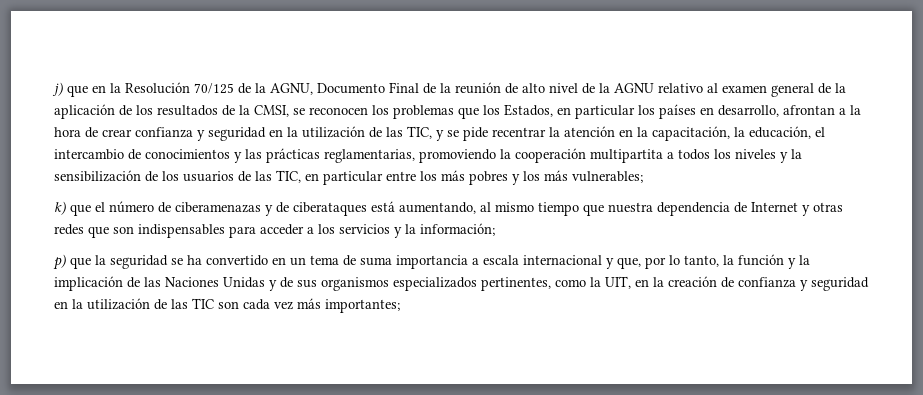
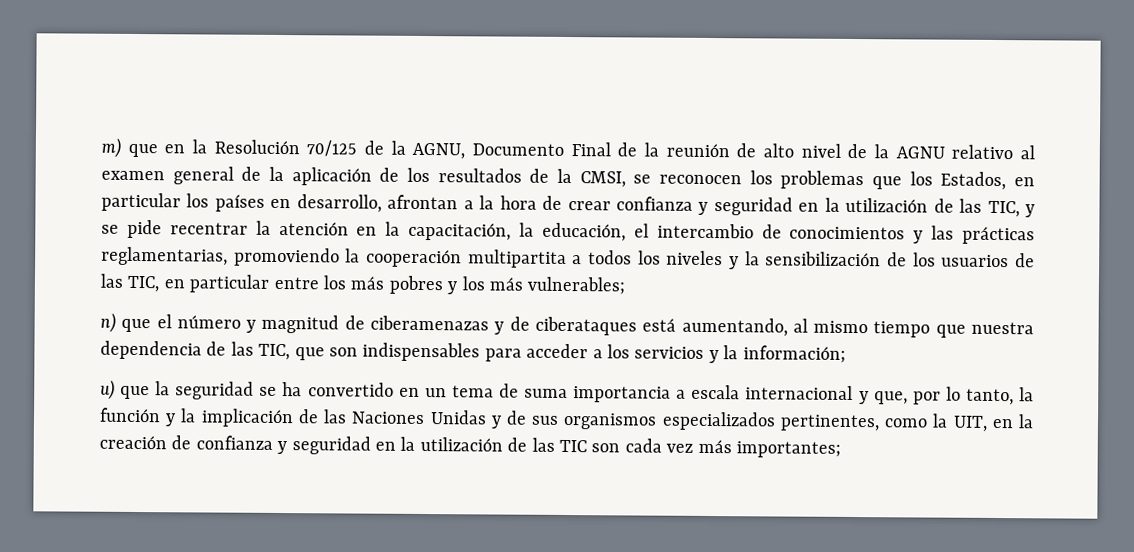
[52,82,63,96] j) -> [101,137,121,158] m)
[54,201,66,215] k) -> [100,312,116,333] n)
(154, 207) none -> [246,314,340,334] y magnitud
[751,202,843,216] [54,224,84,235] Internet y otras redes -> [230,341,291,361] las TIC,
[53,254,66,270] p) -> [100,379,115,400] u)

